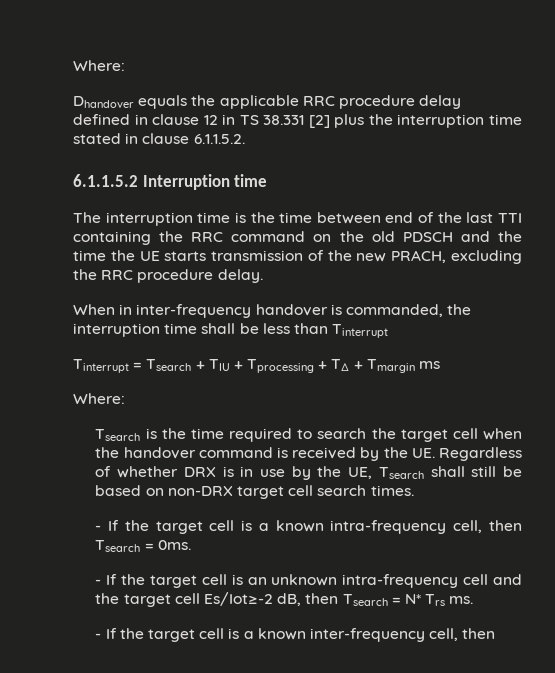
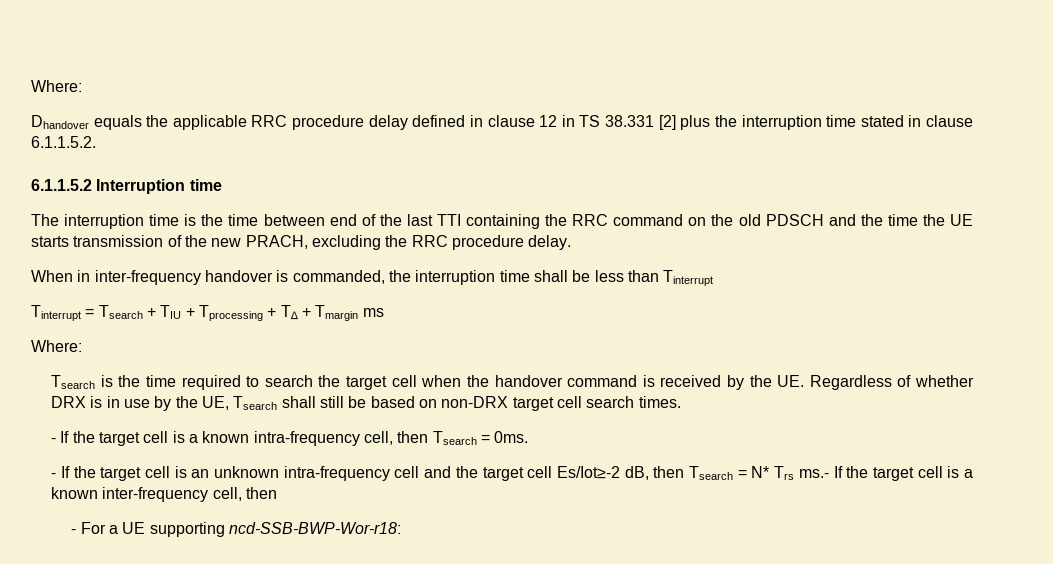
[449,596,474,604] [95,633,102,639] ms. // - -> [798,469,829,478] ms.-
(496, 633) none -> [71,522,401,537] // - For a UE supporting ncd-SSB-BWP-Wor-r18:

